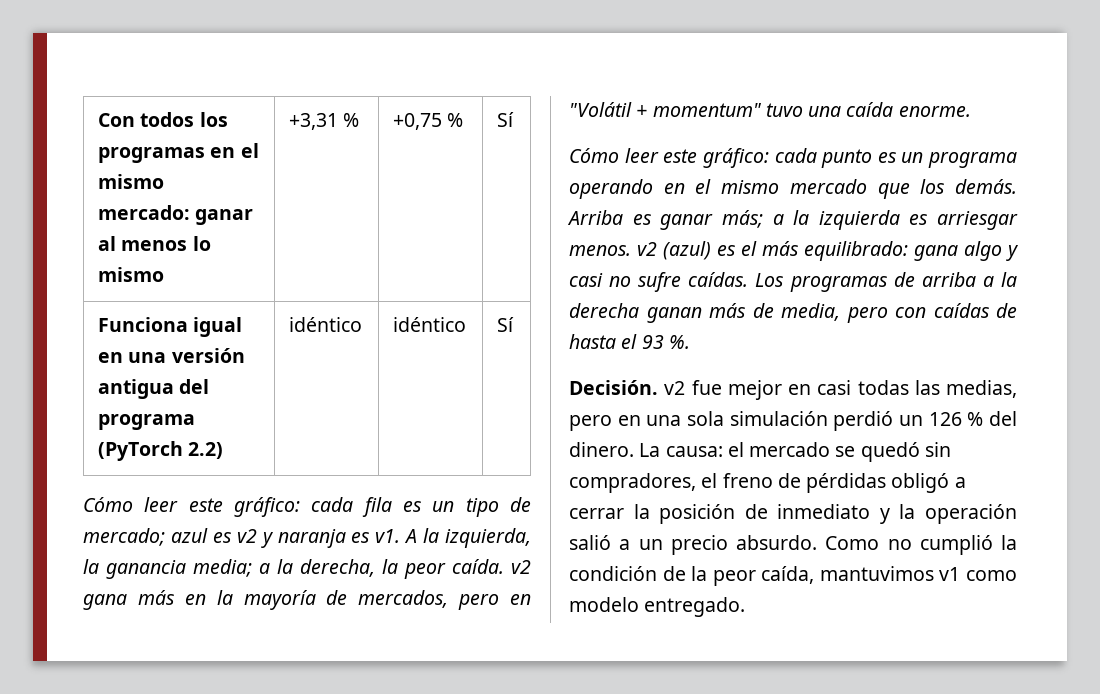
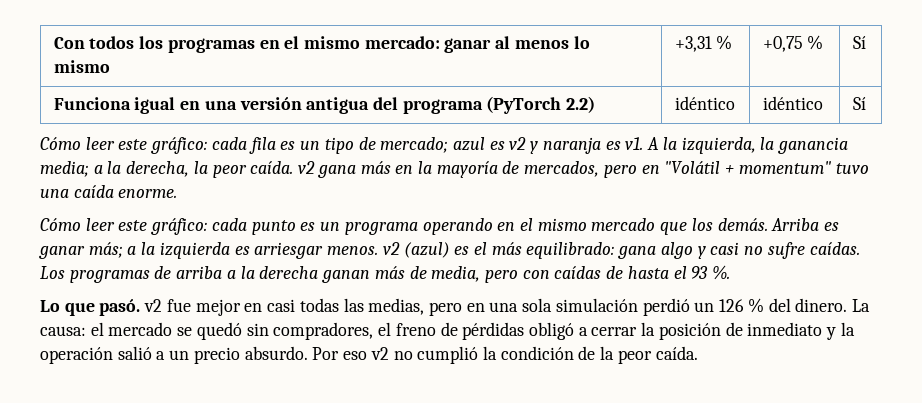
[569,380,658,395] Decisión. -> [40,299,141,316] Lo que pasó.
[825,536,880,550] Como -> [312,347,389,360] Por eso v2
[761,566,1017,584] [569,597,746,617] caída, mantuvimos v1 como modelo entregado. -> [655,346,698,360] caída.

